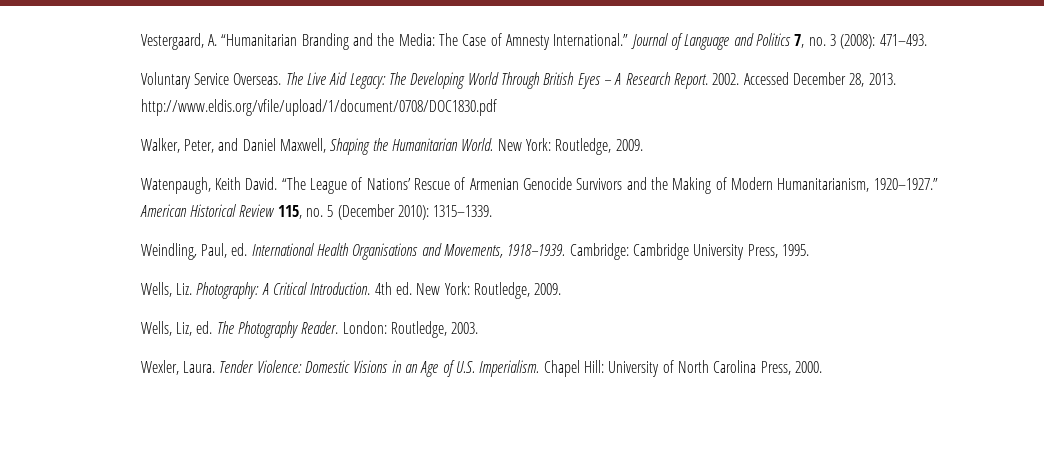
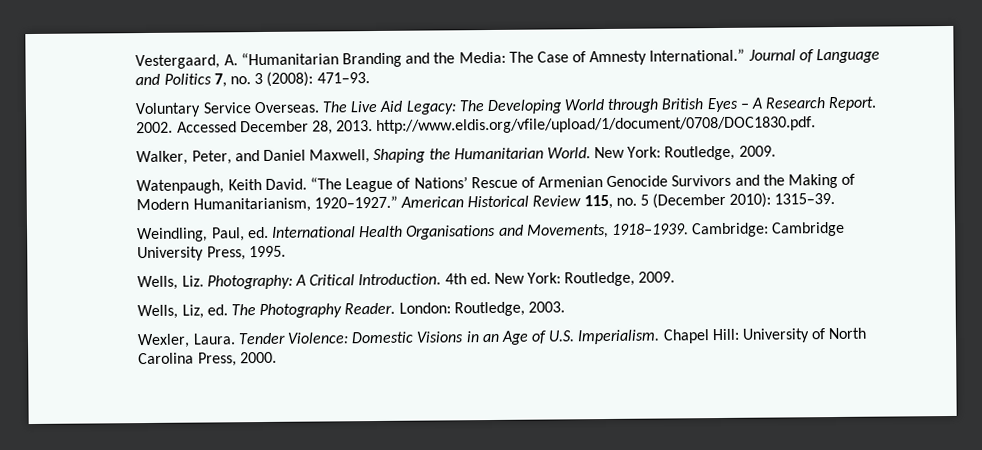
[879,34,927,46] 471–493. -> [316,72,370,84] 471–93.
[500,72,540,89] Through -> [607,98,660,113] through
[140,99,497,116] http://www.eldis.org/vfile/upload/1/document/0708/DOC1830.pdf -> [376,116,817,134] http://www.eldis.org/vfile/upload/1/document/0708/DOC1830.pdf.
[433,205,493,217] 1315–1339. -> [774,192,836,205] 1315–39.

